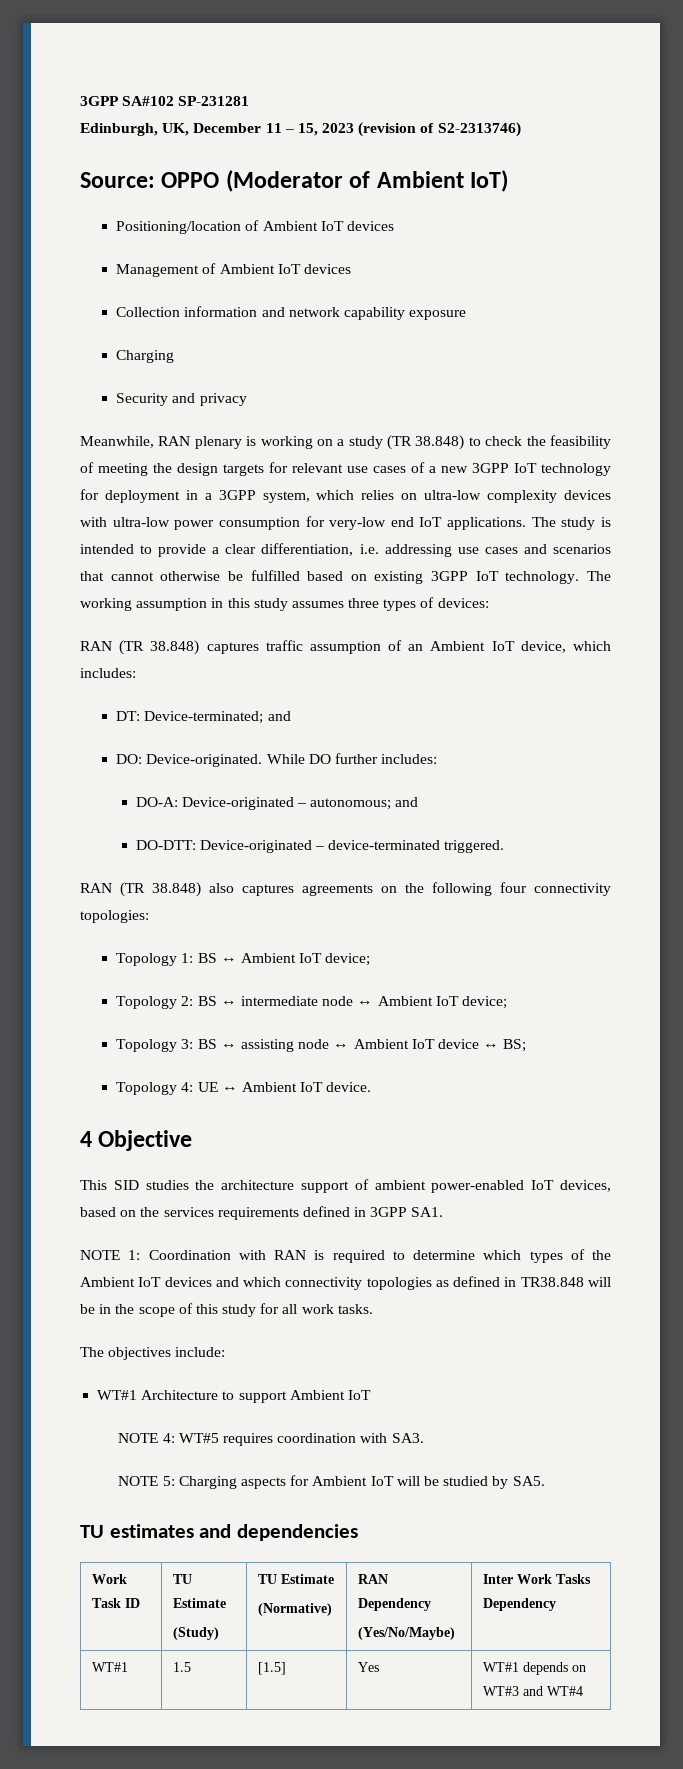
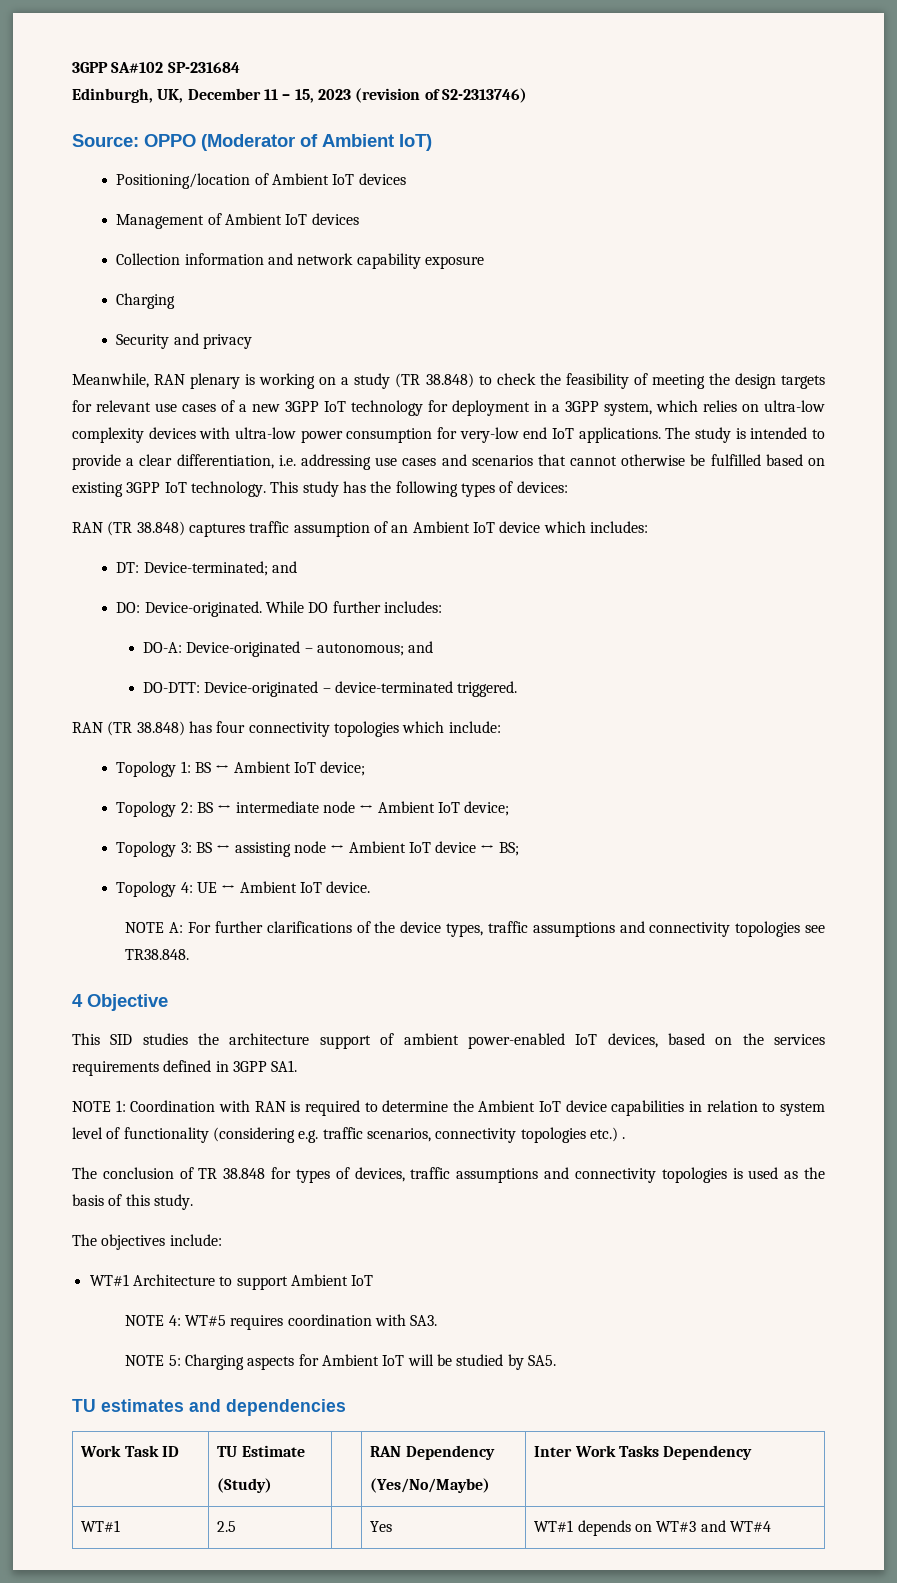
[178,96,250,106] SP-231281 -> [167,62,240,73] SP-231684
[586,571,611,581] [80,598,380,611] The working assumption in this study assumes three -> [270,481,458,497] This study has the following
[520,641,566,653] device, -> [499,521,541,533] device
[209,882,611,896] [80,910,149,923] also captures agreements on the following four connectivity topologies: -> [188,721,501,737] has four connectivity topologies which include:
(372, 1087) none -> [125,921,826,937] [125,949,190,960] // NOTE A: For further clarifications of the device types, traffic assumptions and connectivity topologies see TR38.848.
[483,1249,611,1263] [80,1276,611,1290] [80,1303,373,1317] which types of the Ambient IoT devices and which connectivity topologies as defined in TR38.848 will be in the scope of this study for all work tasks. -> [452,1100,825,1116] [72,1127,626,1143] [72,1167,826,1183] [72,1194,193,1210] the Ambient IoT device capabilities in relation to system level of functionality (considering e.g. traffic scenarios, connectivity topologies etc.) . // The conclusion of TR 38.848 for types of devices, traffic assumptions and connectivity topologies is used as the basis of this study.
[258,1574,335,1584] [258,1603,333,1616] TU Estimate // (Normative) -> (273, 1485) none
[173,1662,192,1672] [258,1662,287,1675] 1.5 | [1.5] -> [217,1521,237,1532] 2.5 |

